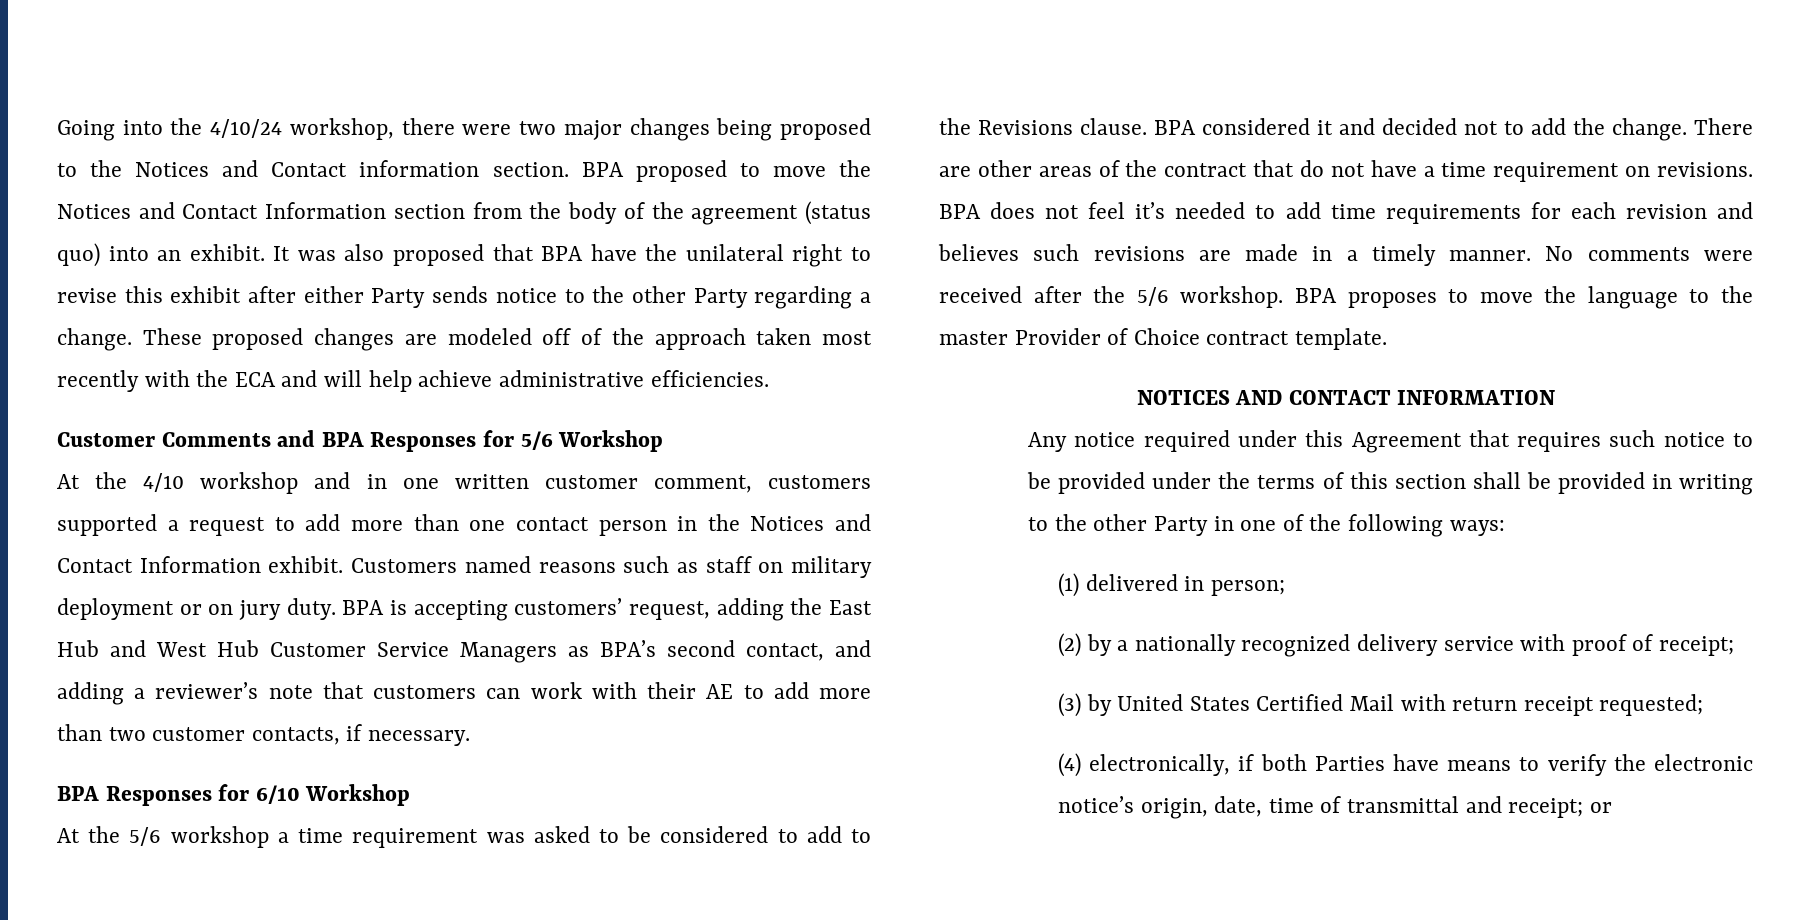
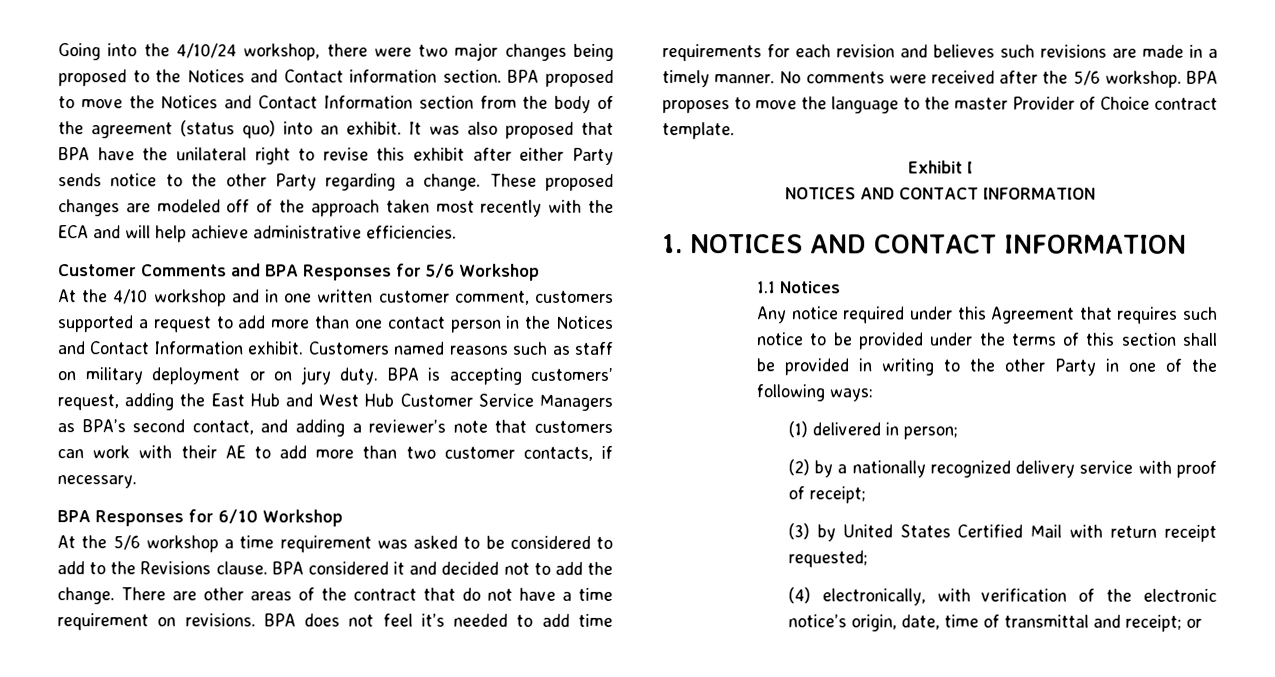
[1136,390,1556,405] // NOTICES AND CONTACT INFORMATION -> [907,160,973,174] [784,187,1096,200] [662,234,1187,254] [757,281,842,294] // Exhibit I // NOTICES AND CONTACT INFORMATION // 1. NOTICES AND CONTACT INFORMATION // 1.1 Notices
[1238,754,1607,776] if both Parties have means to verify -> [936,588,1096,602] with verification of

